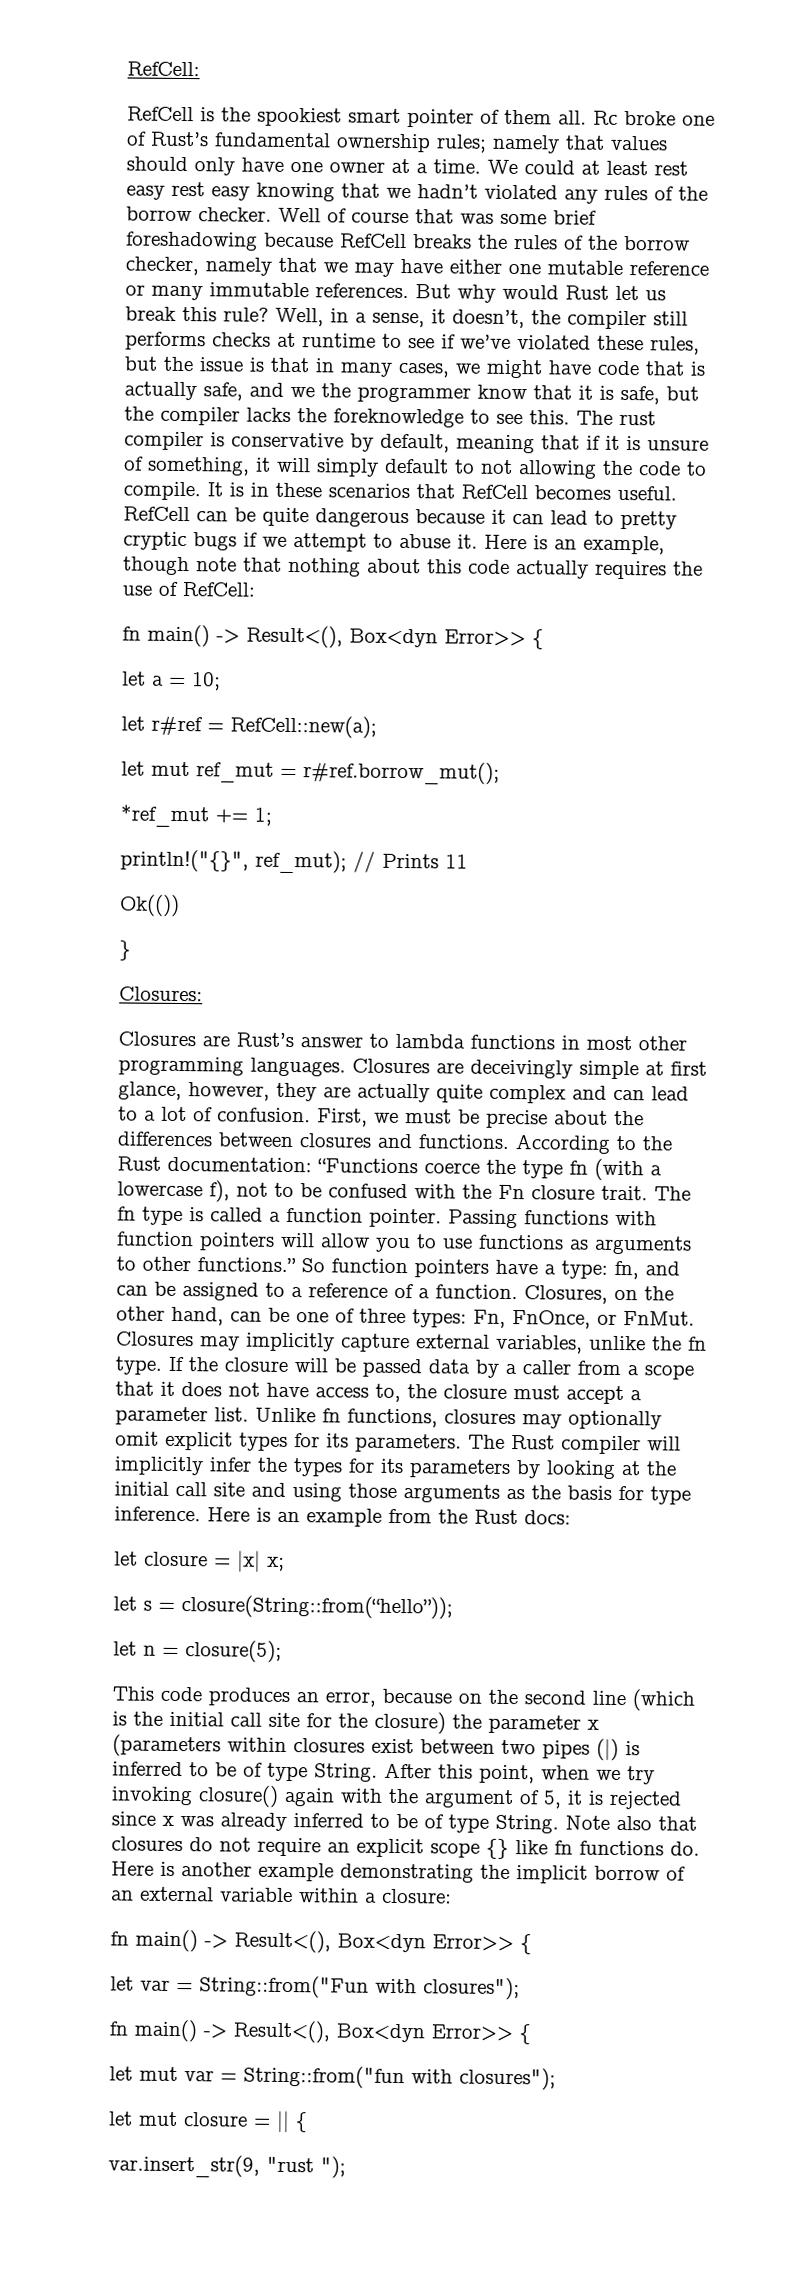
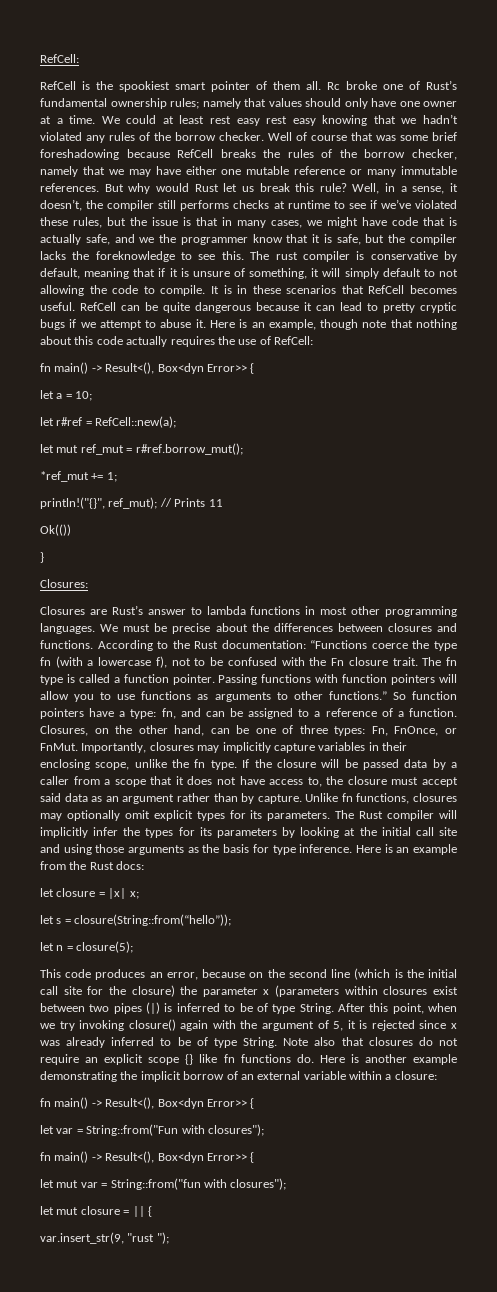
[352,1058,707,1080] [118,1081,689,1104] [118,1106,399,1127] Closures are deceivingly simple at first glance, however, they are actually quite complex and can lead to a lot of confusion. First, we -> [100,624,119,632] We
[116,1331,194,1347] Closures -> [81,742,194,753] Importantly, closures
[416,1334,583,1354] external variables, -> [318,742,407,751] [40,759,130,770] variables in their enclosing scope,
[630,1390,642,1401] [115,1406,249,1426] a parameter list. -> [40,793,302,804] said data as an argument rather than by capture.

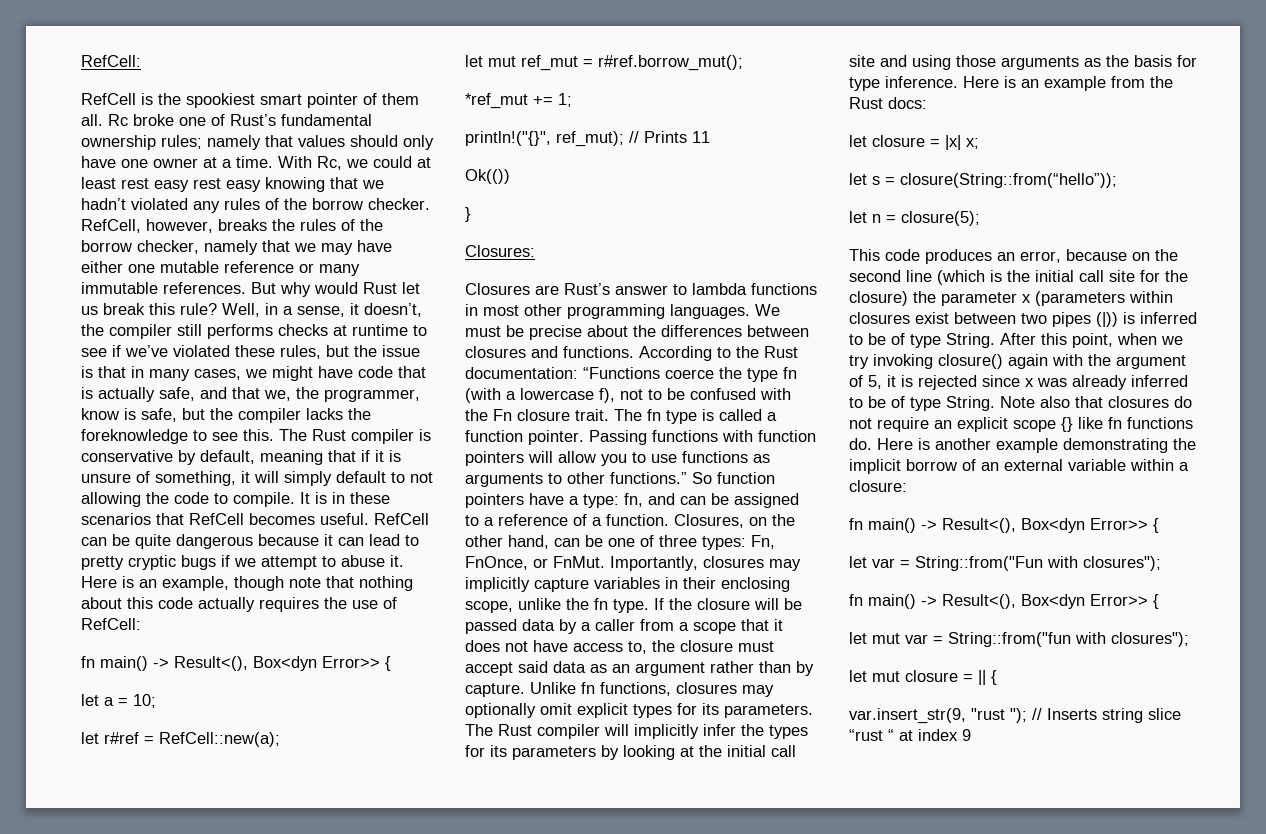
[101,116,120,124] We -> [278,156,368,170] With Rc, we
[268,132,457,141] [40,149,214,160] Well of course that was some brief foreshadowing because RefCell -> [81,219,213,233] RefCell, however,
[139,234,321,245] we the programmer know that it -> [232,387,420,402] [81,408,119,420] that we, the programmer, know
[275,252,298,260] rust -> [312,429,346,441] Rust
[146,1002,161,1014] (|) -> [1096,312,1118,327] (|))
(169, 1238) none -> [1032,708,1181,723] [849,729,971,741] // Inserts string slice “rust “ at index 9

